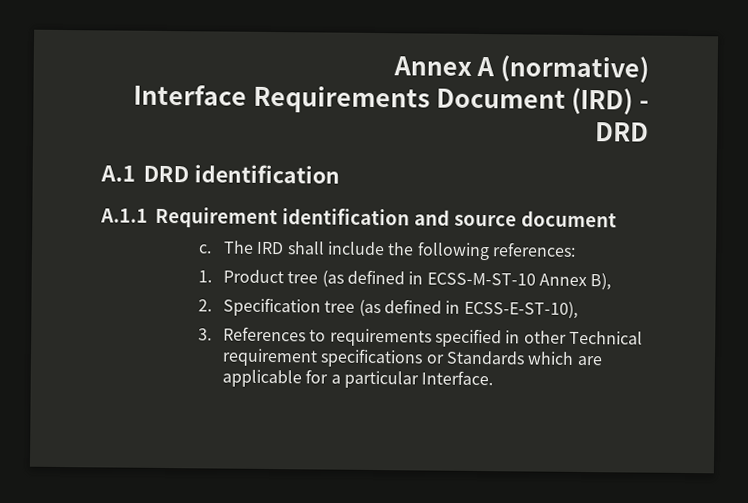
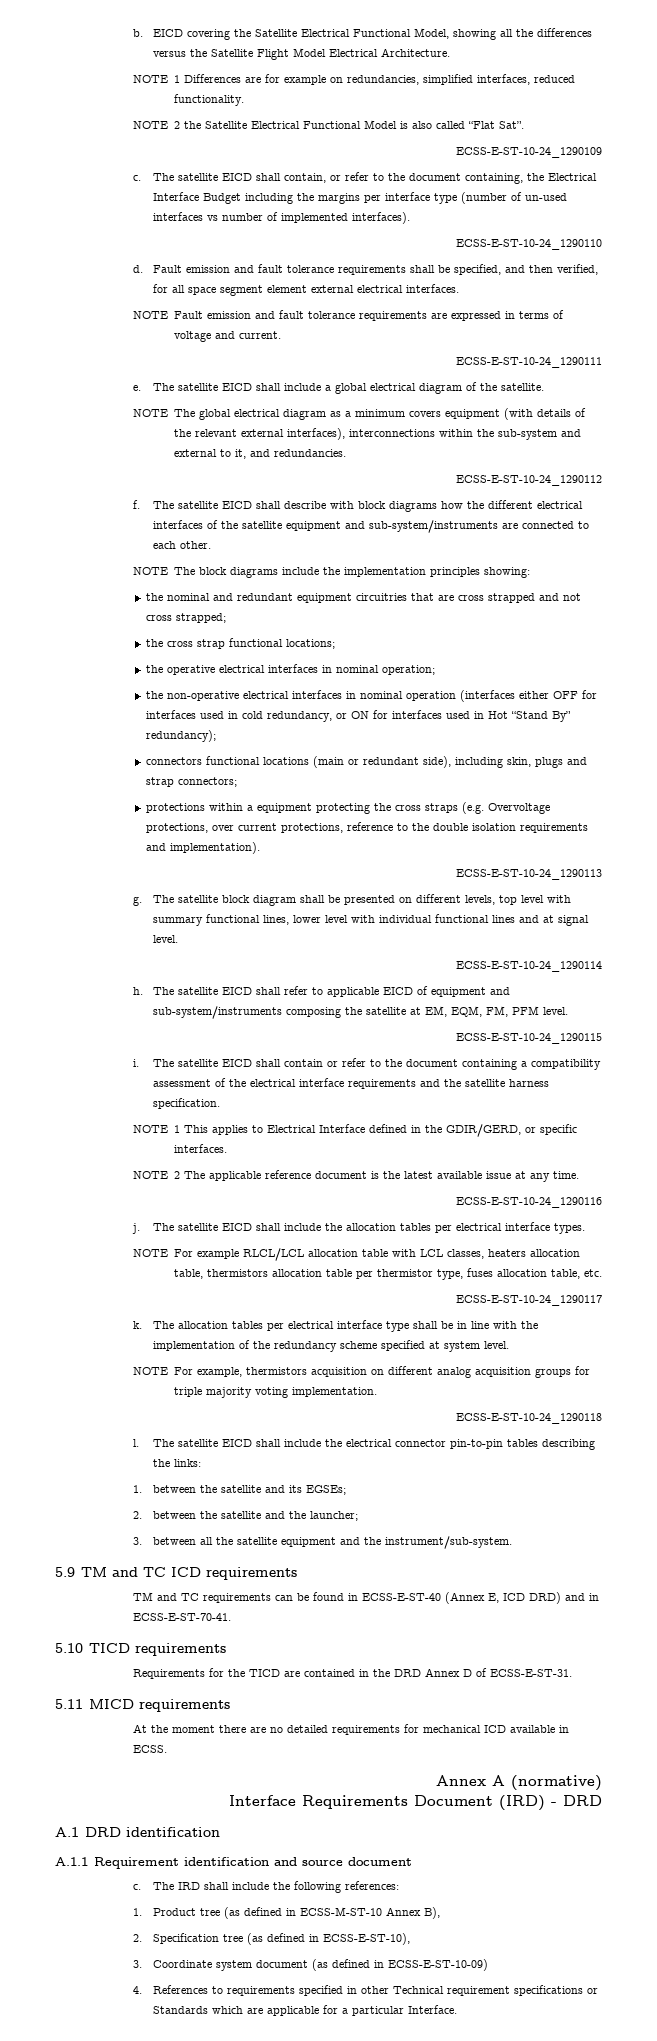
(392, 66) none -> [133,28,592,40] [152,48,450,60] [133,74,575,85] [173,94,244,106] [133,120,524,129] [456,147,602,158] [133,172,597,184] [152,192,567,204] [152,212,410,224] [456,239,602,250] [133,264,598,275] [152,284,459,296] [133,310,564,321] [173,331,281,342] [456,357,602,368] [133,382,544,394] [133,408,586,420] [173,428,581,440] [173,449,346,459] [456,475,602,486] [133,500,583,512] [152,520,589,533] [152,541,211,549] [133,567,530,578] [145,593,581,603] [145,613,226,623] [145,638,335,649] [145,664,435,675] [145,690,597,702] [145,710,571,722] [145,730,216,742] [145,756,587,768] [145,777,237,787] [145,802,550,814] [145,822,588,833] [145,842,260,854] [456,869,602,880] [133,894,571,906] [152,914,589,926] [152,935,178,943] [456,961,602,972] [133,986,510,997] [152,1006,568,1019] [456,1033,602,1044] [133,1058,601,1070] [152,1078,549,1089] [152,1098,220,1109] [133,1124,577,1137] [173,1144,227,1153] [133,1170,579,1182] [456,1197,602,1208] [132,1222,585,1234] [133,1248,580,1261] [173,1268,602,1280] [456,1295,602,1306] [133,1320,538,1332] [152,1340,509,1352] [133,1366,590,1378] [173,1387,377,1398] [456,1413,602,1424] [133,1439,595,1450] [152,1459,201,1467] [133,1485,346,1495] [133,1511,358,1521] [133,1536,512,1549] [55,1567,297,1580] [133,1592,600,1604] [133,1613,232,1621] [55,1643,226,1656] [133,1668,573,1679] [55,1699,230,1712] [133,1724,570,1735] [133,1745,168,1753] b. EICD covering the Satellite Electrical Functional Model, showing all the differences versus the Satellite Flight Model Electrical Architecture. // NOTE 1 Differences are for example on redundancies, simplified interfaces, reduced functionality. // NOTE 2 the Satellite Electrical Functional Model is also called “Flat Sat”. // ECSS-E-ST-10-24_1290109 // c. The satellite EICD shall contain, or refer to the document containing, the Electrical Interface Budget including the margins per interface type (number of un-used interfaces vs number of implemented interfaces). // ECSS-E-ST-10-24_1290110 // d. Fault emission and fault tolerance requirements shall be specified, and then verified, for all space segment element external electrical interfaces. // NOTE Fault emission and fault tolerance requirements are expressed in terms of voltage and current. // ECSS-E-ST-10-24_1290111 // e. The satellite EICD shall include a global electrical diagram of the satellite. // NOTE The global electrical diagram as a minimum covers equipment (with details of the relevant external interfaces), interconnections within the sub-system and external to it, and redundancies. // ECSS-E-ST-10-24_1290112 // f. The satellite EICD shall describe with block diagrams how the different electrical interfaces of the satellite equipment and sub-system/instruments are connected to each other. // NOTE The block diagrams include the implementation principles showing: // the nominal and redundant equipment circuitries that are cross strapped and not cross strapped; // the cross strap functional locations; // the operative electrical interfaces in nominal operation; // the non-operative electrical interfaces in nominal operation (interfaces either OFF for interfaces used in cold redundancy, or ON for interfaces used in Hot “Stand By” redundancy); // connectors functional locations (main or redundant side), including skin, plugs and strap connectors; // protections within a equipment protecting the cross straps (e.g. Overvoltage protections, over current protections, reference to the double isolation requirements and implementation). // ECSS-E-ST-10-24_1290113 // g. The satellite block diagram shall be presented on different levels, top level with summary functional lines, lower level with individual functional lines and at signal level. // ECSS-E-ST-10-24_1290114 // h. The satellite EICD shall refer to applicable EICD of equipment and sub-system/instruments composing the satellite at EM, EQM, FM, PFM level. // ECSS-E-ST-10-24_1290115 // i. The satellite EICD shall contain or refer to the document containing a compatibility assessment of the electrical interface requirements and the satellite harness specification. // NOTE 1 This applies to Electrical Interface defined in the GDIR/GERD, or specific interfaces. // NOTE 2 The applicable reference document is the latest available issue at any time. // ECSS-E-ST-10-24_1290116 // j. The satellite EICD shall include the allocation tables per electrical interface types. // NOTE For example RLCL/LCL allocation table with LCL classes, heaters allocation table, thermistors allocation table per thermistor type, fuses allocation table, etc. // ECSS-E-ST-10-24_1290117 // k. The allocation tables per electrical interface type shall be in line with the implementation of the redundancy scheme specified at system level. // NOTE For example, thermistors acquisition on different analog acquisition groups for triple majority voting implementation. // ECSS-E-ST-10-24_1290118 // l. The satellite EICD shall include the electrical connector pin-to-pin tables describing the links: // 1. between the satellite and its EGSEs; // 2. between the satellite and the launcher; // 3. between all the satellite equipment and the instrument/sub-system. // 5.9 TM and TC ICD requirements // TM and TC requirements can be found in ECSS-E-ST-40 (Annex E, ICD DRD) and in ECSS-E-ST-70-41. // 5.10 TICD requirements // Requirements for the TICD are contained in the DRD Annex D of ECSS-E-ST-31. // 5.11 MICD requirements // At the moment there are no detailed requirements for mechanical ICD available in ECSS. //
(213, 334) none -> [152,1959,488,1971] [133,1986,143,1994] Coordinate system document (as defined in ECSS-E-ST-10-09) // 4.

